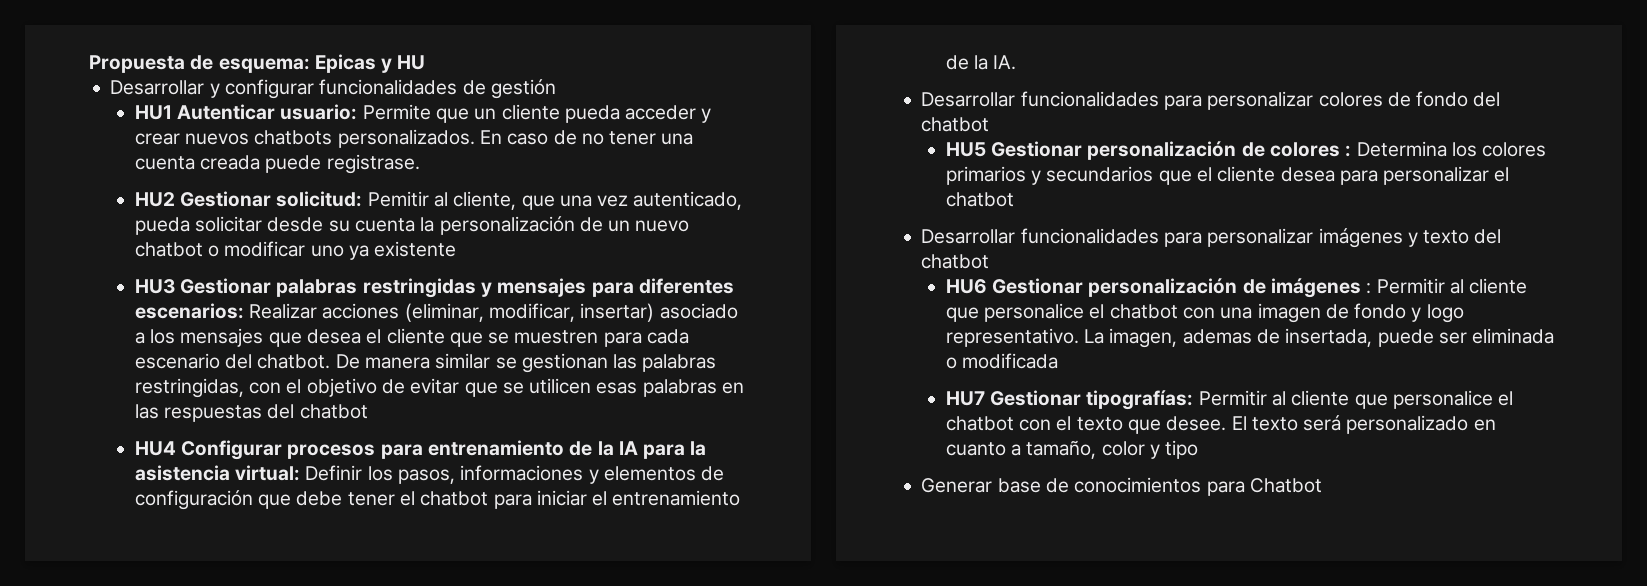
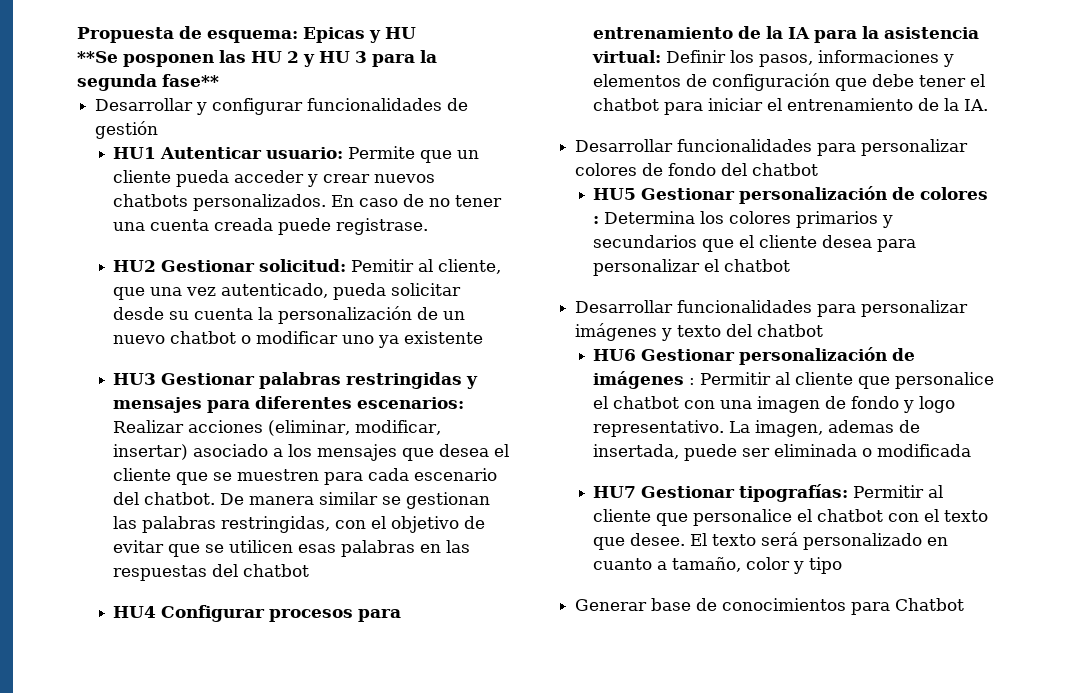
(426, 62) none -> [77,50,437,67] [77,74,219,91] // **Se posponen las HU 2 y HU 3 para la segunda fase**

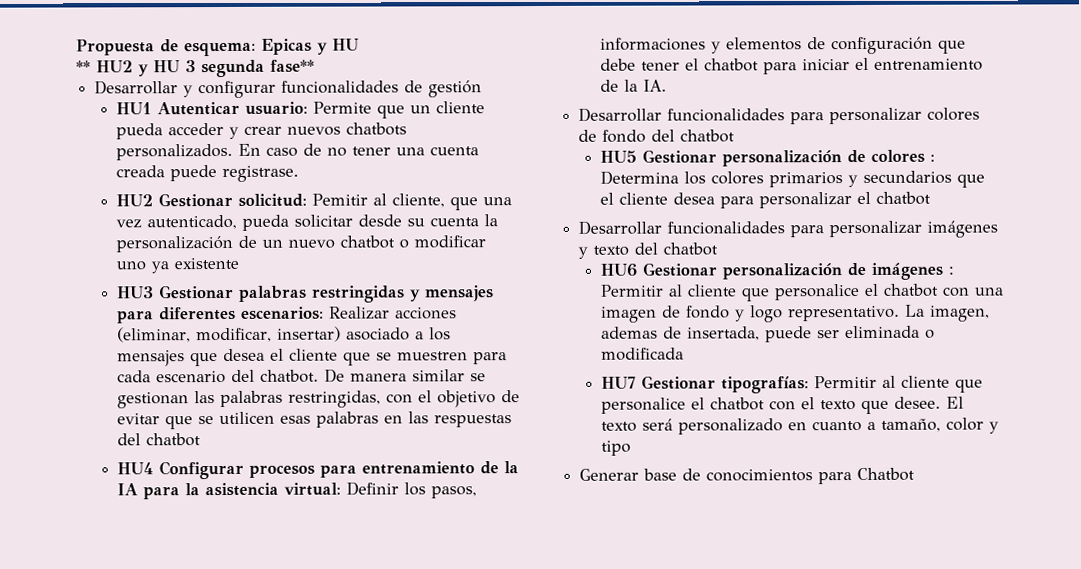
[77,50,299,67] **Se posponen las HU 2 -> [76,60,133,73] ** HU2
[372,50,437,67] para la -> (196, 66) none

